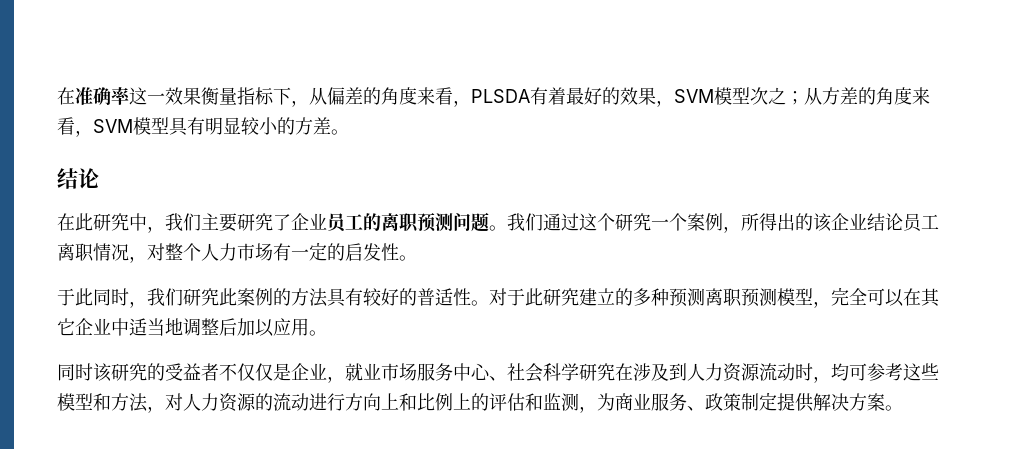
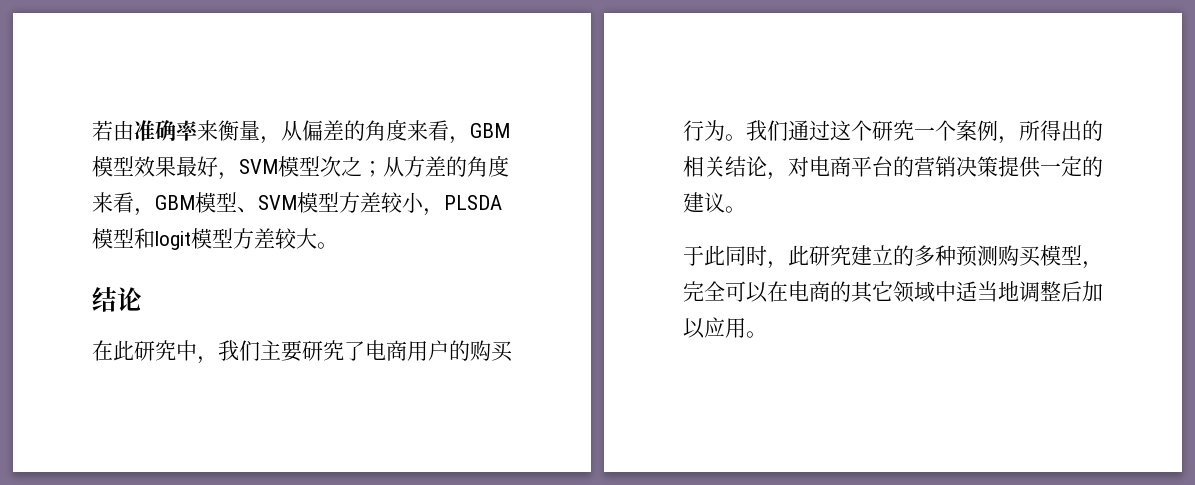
[57,87,291,105] 在准确率这一效果衡量指标下 -> [92,120,260,141] 若由准确率来衡量
[471,87,656,105] PLSDA有着最好的效果 -> [470,123,510,138] [92,156,218,177] GBM模型效果最好
[93,117,331,136] SVM模型具有明显较小的方差 -> [155,192,502,216] [92,228,317,250] GBM模型、SVM模型方差较小，PLSDA模型和logit模型方差较大
[291,212,489,233] 企业员工的离职预测问题 -> [365,340,513,362] [683,120,725,141] 电商用户的购买行为
[813,213,939,232] [57,242,417,263] [57,288,525,308] 该企业结论员工离职情况，对整个人力市场有一定的启发性。 // 于此同时，我们研究此案例的方法具有较好的普适性。对于 -> [683,156,1103,180] [683,192,746,213] [683,245,788,269] 相关结论，对电商平台的营销决策提供一定的建议。 // 于此同时，
[705,288,777,307] 离职预测 -> [998,245,1041,267] 购买
[921,288,940,307] [57,318,111,336] 其它企业 -> [788,281,935,303] 电商的其它领域
[57,363,939,383] [57,392,903,413] // 同时该研究的受益者不仅仅是企业，就业市场服务中心、社会科学研究在涉及到人力资源流动时，均可参考这些模型和方法，对人力资源的流动进行方向上和比例上的评估和监测，为商业服务、政策制定提供解决方案。 -> (767, 334) none

